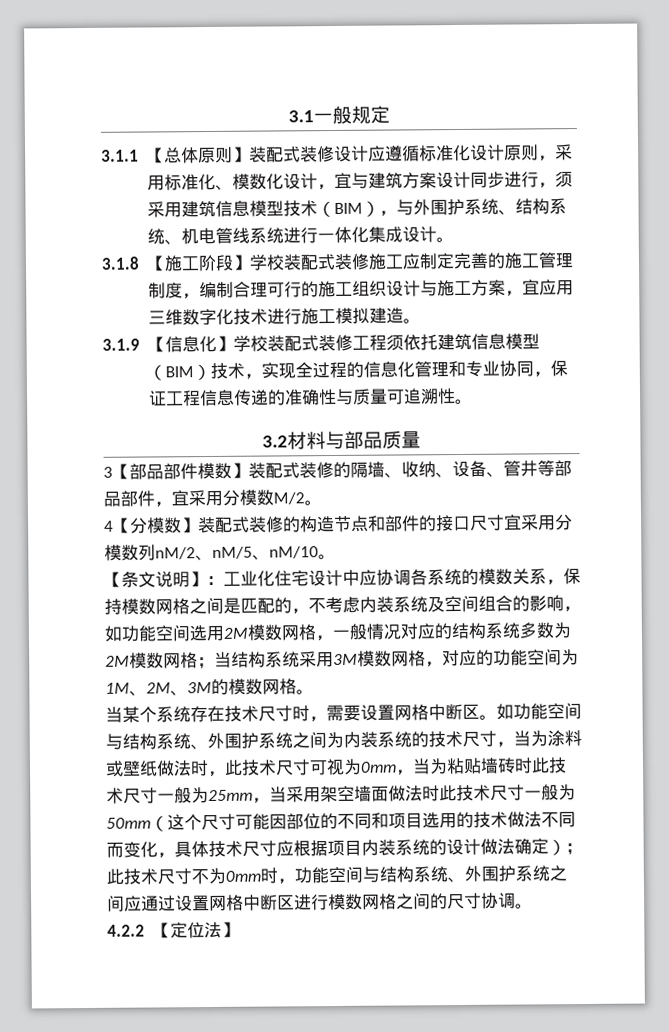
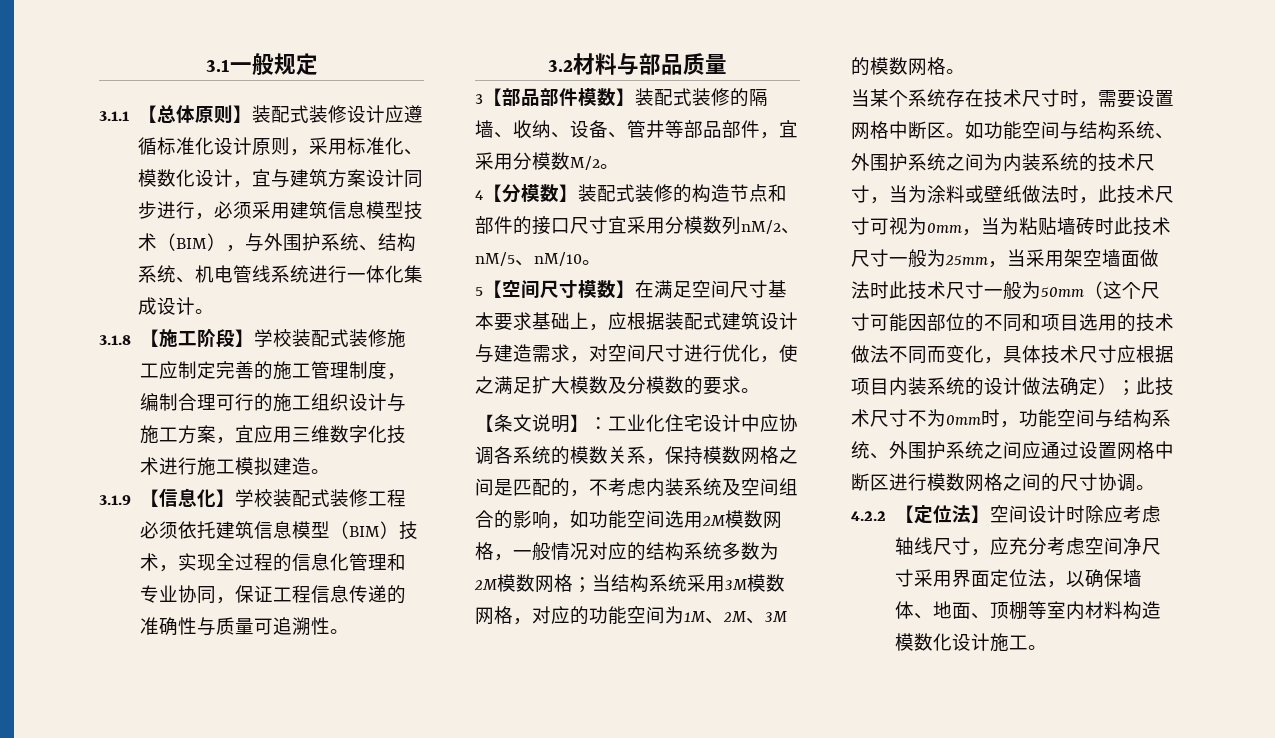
(556, 185) none -> [214,201,234,219] 必
(387, 342) none -> [140,521,160,539] 必
(336, 556) none -> [475,280,787,299] [475,312,798,331] [475,344,798,363] [475,376,760,395] // 5【空间尺寸模数】在满足空间尺寸基本要求基础上，应根据装配式建筑设计与建造需求，对空间尺寸进行优化，使之满足扩大模数及分模数的要求。
(239, 929) none -> [990,505,1162,524] [895,537,1162,556] [895,569,1143,588] [895,601,1162,620] [895,633,1048,652] 空间设计时除应考虑轴线尺寸，应充分考虑空间净尺寸采用界面定位法，以确保墙体、地面、顶棚等室内材料构造模数化设计施工。

